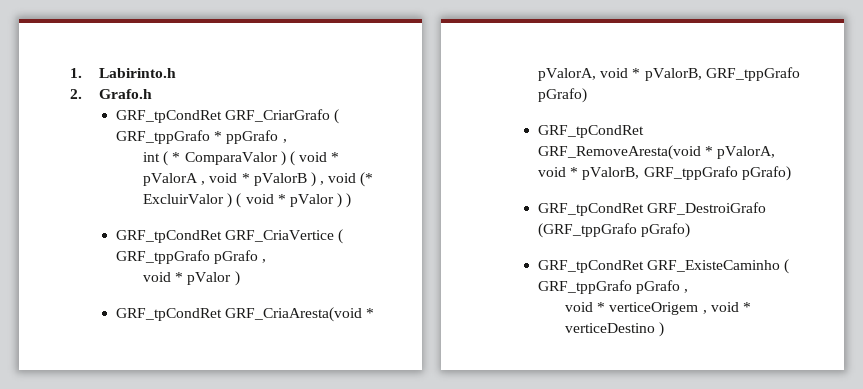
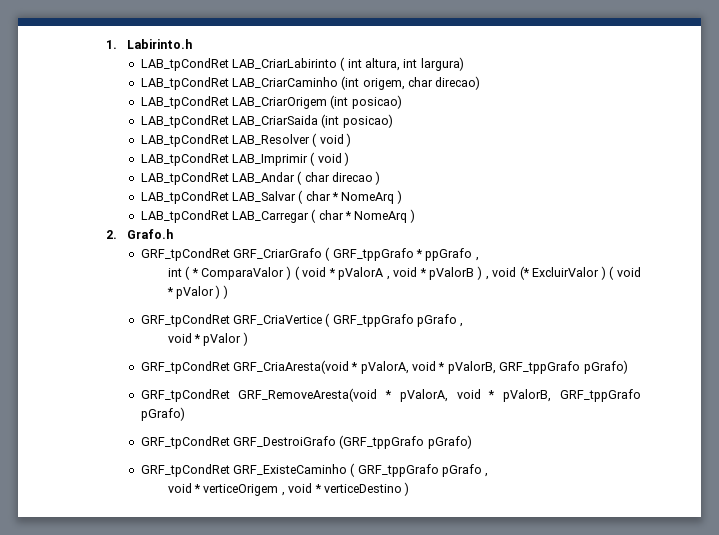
(177, 73) none -> [140,57,464,71] [140,76,481,90] [140,95,402,109] [140,114,393,128] [140,133,352,147] [140,152,350,166] [140,171,381,185] [140,190,402,204] [140,209,415,223] // LAB_tpCondRet LAB_CriarLabirinto ( int altura, int largura) // LAB_tpCondRet LAB_CriarCaminho (int origem, char direcao) // LAB_tpCondRet LAB_CriarOrigem (int posicao) // LAB_tpCondRet LAB_CriarSaida (int posicao) // LAB_tpCondRet LAB_Resolver ( void ) // LAB_tpCondRet LAB_Imprimir ( void ) // LAB_tpCondRet LAB_Andar ( char direcao ) // LAB_tpCondRet LAB_Salvar ( char * NomeArq ) // LAB_tpCondRet LAB_Carregar ( char * NomeArq )

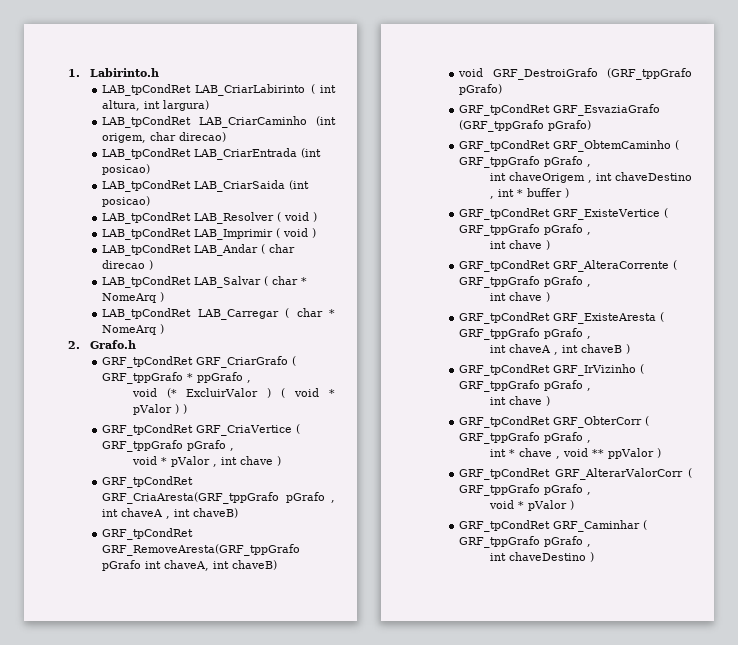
[231,97,327,109] LAB_CriarOrigem -> [194,148,298,160] LAB_CriarEntrada
[167,266,489,280] int ( * ComparaValor ) ( void * pValorA , void * pValorB ) , -> (252, 381) none
[242,332,248,346] [140,360,628,374] [140,388,641,402] [140,407,185,421] [140,435,472,449] [140,463,489,477] [167,483,402,496] ) // GRF_tpCondRet GRF_CriaAresta(void * pValorA, void * pValorB, GRF_tppGrafo pGrafo) // GRF_tpCondRet GRF_RemoveAresta(void * pValorA, void * pValorB, GRF_tppGrafo pGrafo) // GRF_tpCondRet GRF_DestroiGrafo (GRF_tppGrafo pGrafo) // GRF_tpCondRet GRF_ExisteCaminho ( GRF_tppGrafo pGrafo , // void * verticeOrigem , void * verticeDestino -> [212,456,281,467] [102,476,194,488] [102,492,335,504] [102,508,239,519] [102,528,194,540] [102,544,301,556] [102,560,278,571] [458,68,692,80] [459,84,503,95] [459,104,661,116] [459,120,592,132] [459,140,680,152] [459,156,592,168] [489,172,692,183] [489,188,569,199] [459,208,669,220] [459,224,592,236] [489,240,550,250] [459,260,678,272] [459,276,592,288] [489,292,550,302] [459,312,665,324] [459,328,592,340] [489,344,630,355] [459,364,645,376] [459,380,592,392] [489,396,550,406] [459,416,650,428] [459,432,592,444] [489,448,661,459] [459,468,692,480] [459,484,592,496] [488,500,574,511] [459,520,648,532] [459,536,592,548] [489,552,586,561] , int chave ) // GRF_tpCondRet GRF_CriaAresta(GRF_tppGrafo pGrafo , int chaveA , int chaveB) // GRF_tpCondRet GRF_RemoveAresta(GRF_tppGrafo pGrafo int chaveA, int chaveB) // void GRF_DestroiGrafo (GRF_tppGrafo pGrafo) // GRF_tpCondRet GRF_EsvaziaGrafo (GRF_tppGrafo pGrafo) // GRF_tpCondRet GRF_ObtemCaminho ( GRF_tppGrafo pGrafo , // int chaveOrigem , int chaveDestino , int * buffer ) // GRF_tpCondRet GRF_ExisteVertice ( GRF_tppGrafo pGrafo , // int chave ) // GRF_tpCondRet GRF_AlteraCorrente ( GRF_tppGrafo pGrafo , // int chave ) // GRF_tpCondRet GRF_ExisteAresta ( GRF_tppGrafo pGrafo , // int chaveA , int chaveB ) // GRF_tpCondRet GRF_IrVizinho ( GRF_tppGrafo pGrafo , // int chave ) // GRF_tpCondRet GRF_ObterCorr ( GRF_tppGrafo pGrafo , // int * chave , void ** ppValor ) // GRF_tpCondRet GRF_AlterarValorCorr ( GRF_tppGrafo pGrafo , // void * pValor ) // GRF_tpCondRet GRF_Caminhar ( GRF_tppGrafo pGrafo , // int chaveDestino

